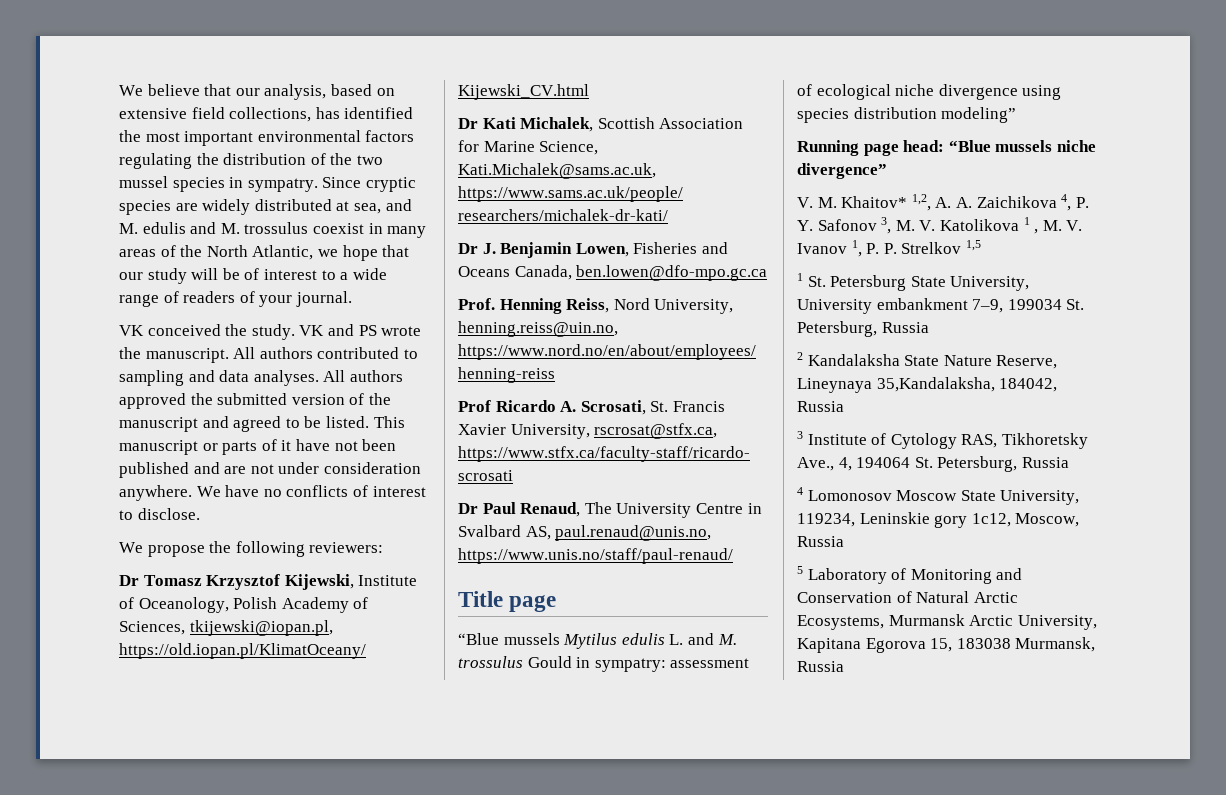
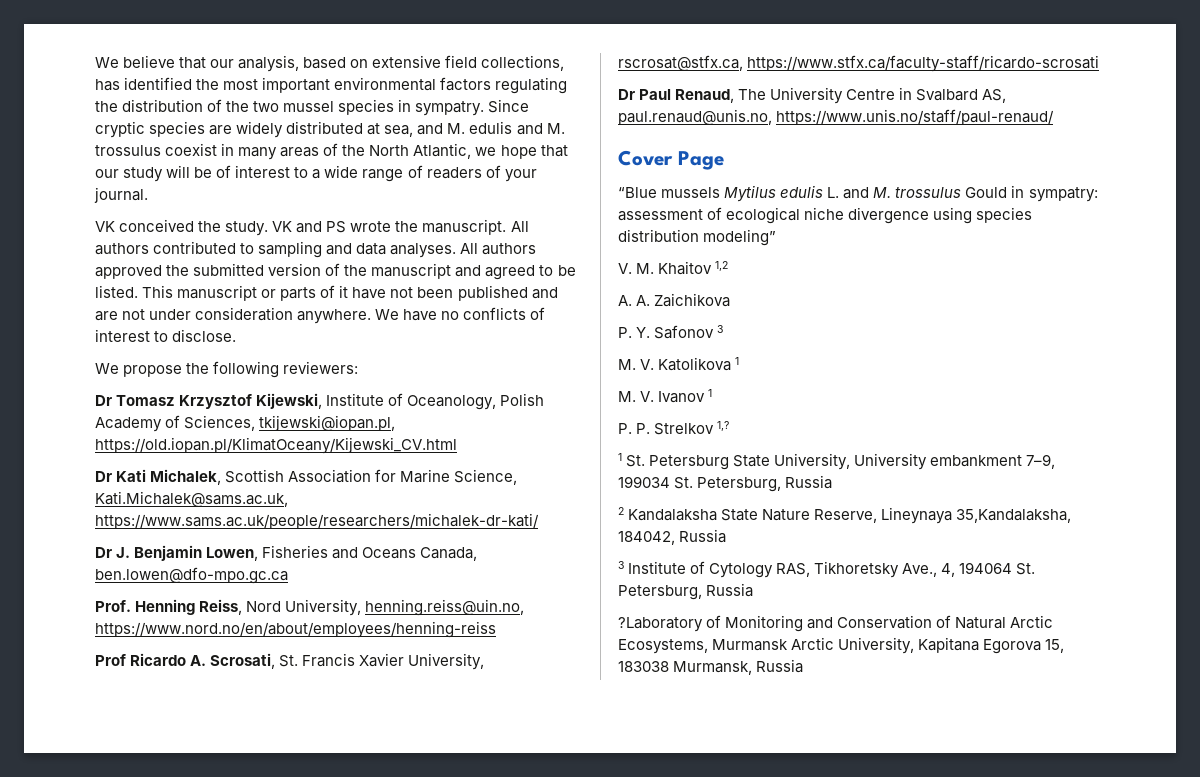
[458,591,557,612] Title page -> [618,150,724,170] Cover Page
[797,140,1096,156] [797,163,887,179] // Running page head: “Blue mussels niche divergence” -> (777, 237) none
[841,194,931,211] Khaitov* 1,2, -> [658,261,729,275] Khaitov 1,2 //
[1061,194,1072,211] 4, -> (731, 300) //
[881,217,892,234] 3, -> [717,325,724,333] 3 //
[1034,229,1039,234] , -> (740, 361) //
[851,240,862,257] 1, -> [708,389,713,397] 1 //
[965,240,981,251] 1,5 -> [717,421,730,431] 1,?
[797,487,1080,505] [797,512,1080,528] [797,536,844,547] [797,566,887,584] 4 Lomonosov Moscow State University, 119234, Leninskie gory 1с12, Moscow, Russia // 5 Laboratory -> [618,617,703,632] ?Laboratory

